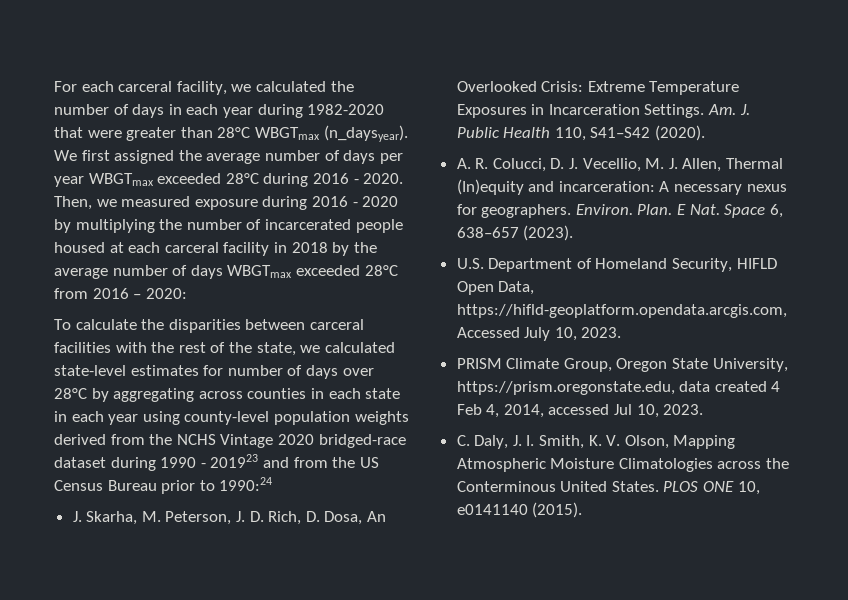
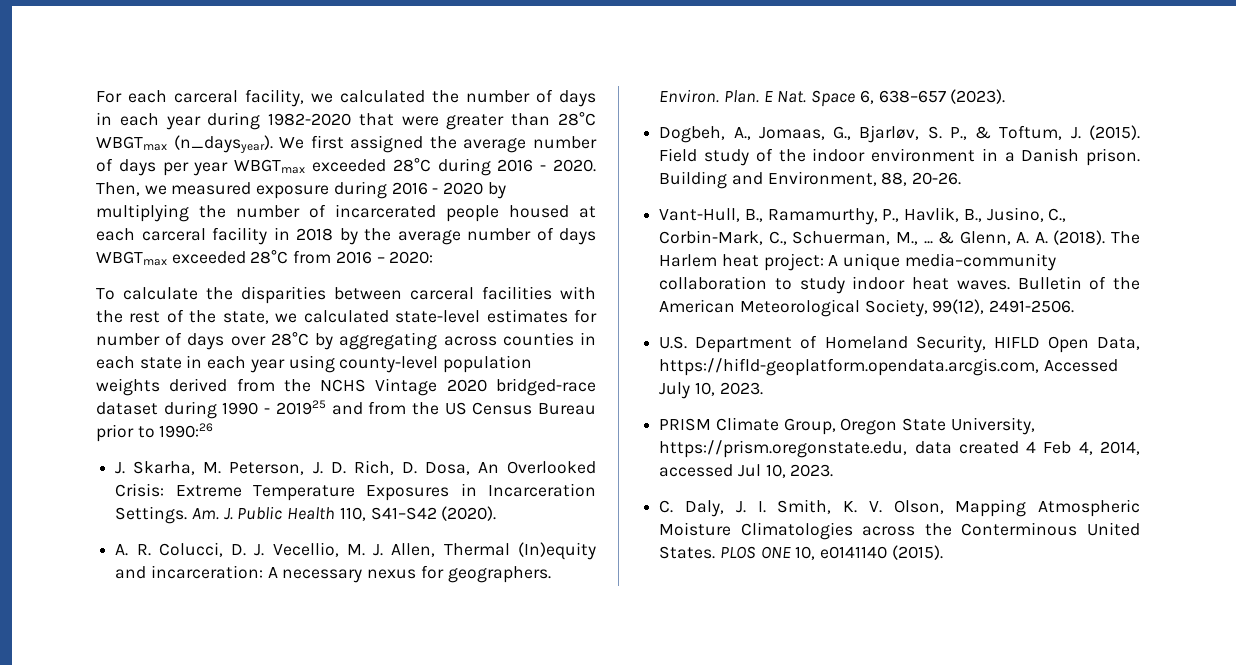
[210,454,259,468] 201923 -> [275,400,326,415] 201925
[219,477,273,491] 1990:24 -> [159,423,214,438] 1990:26
(574, 233) none -> [659,125,1140,143] [659,148,1140,166] [659,171,962,189] [659,207,1067,225] [659,230,1140,245] [659,253,1056,271] [659,276,1140,294] [659,299,1075,317] // Dogbeh, A., Jomaas, G., Bjarløv, S. P., & Toftum, J. (2015). Field study of the indoor environment in a Danish prison. Building and Environment, 88, 20-26. // Vant-Hull, B., Ramamurthy, P., Havlik, B., Jusino, C., Corbin-Mark, C., Schuerman, M., ... & Glenn, A. A. (2018). The Harlem heat project: A unique media–community collaboration to study indoor heat waves. Bulletin of the American Meteorological Society, 99(12), 2491-2506.

